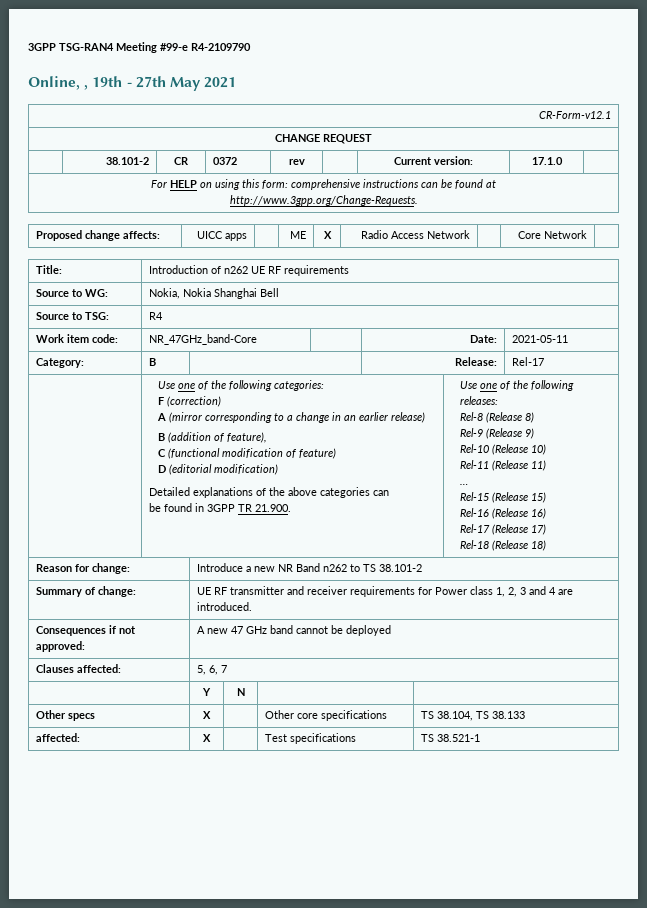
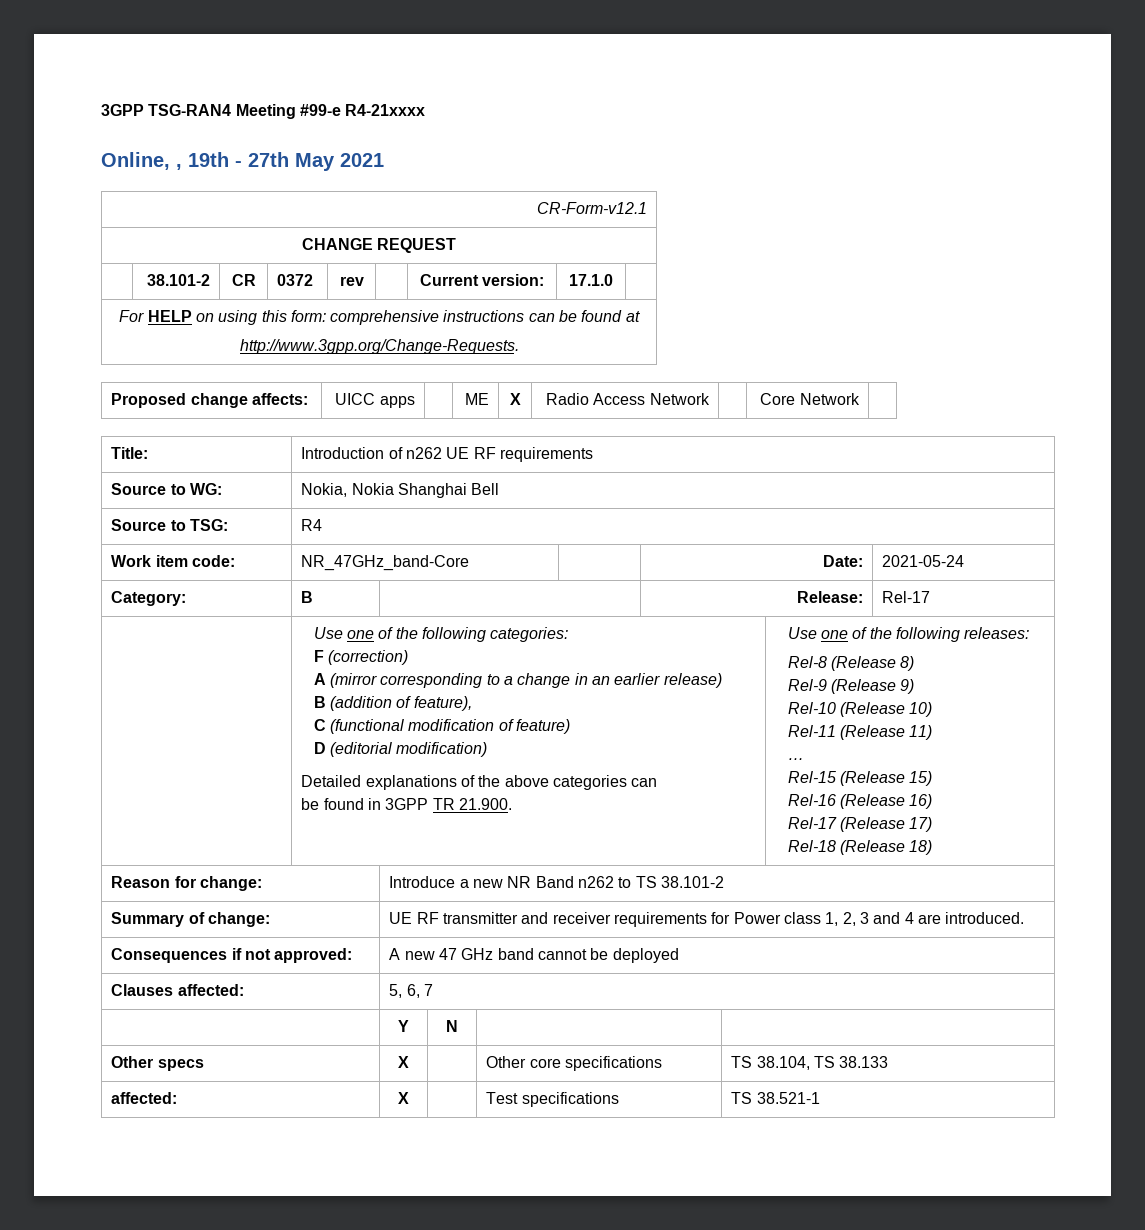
[191,43,251,51] R4-2109790 -> [345,104,426,116] R4-21xxxx
[512,335,569,343] 2021-05-11 -> [882,555,965,567] 2021-05-24

